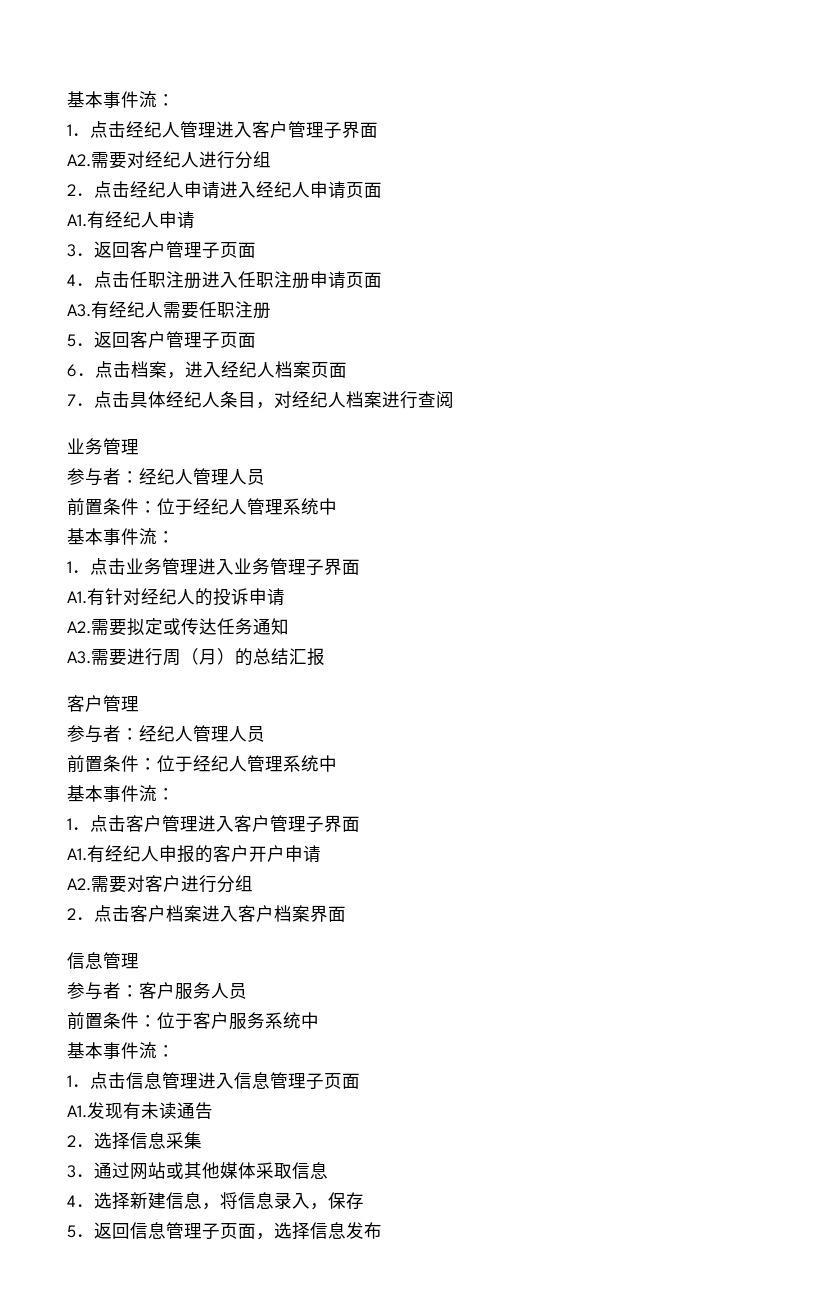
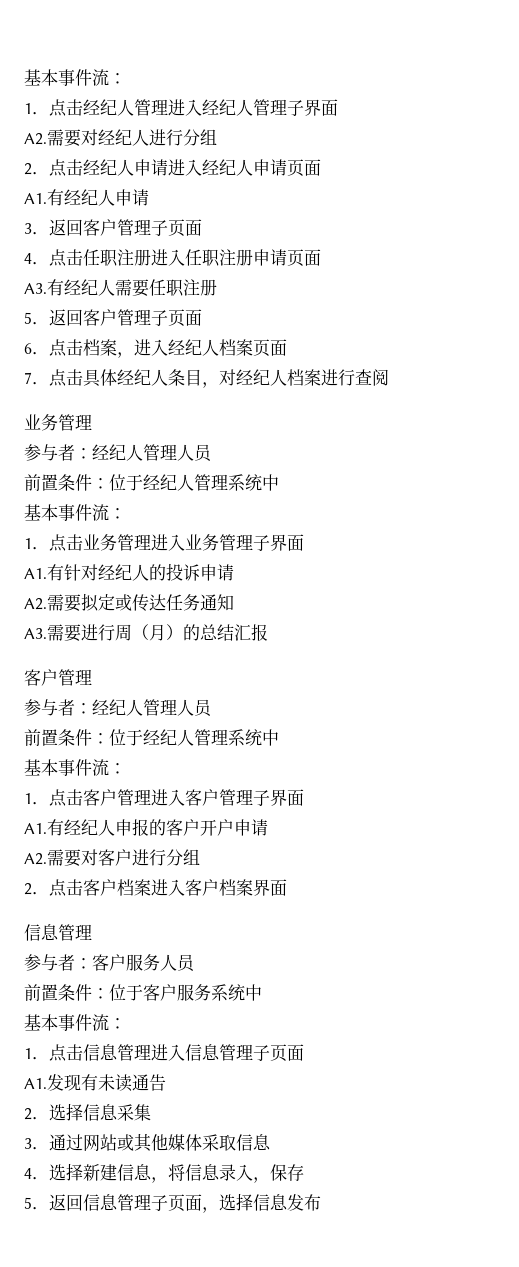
[252,121,288,138] 客户 -> [202,99,253,116] 经纪人

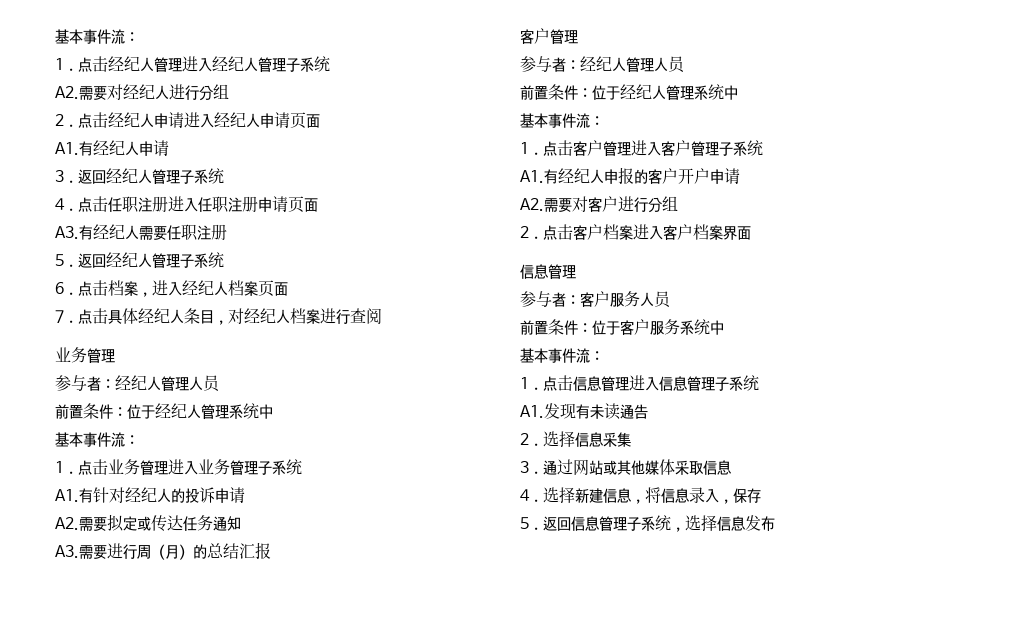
[304,99,338,116] 界面 -> [300,56,330,72] 系统
[83,219,202,237] 客户管理子页面 -> [106,168,224,185] 经纪人管理子系统
[83,309,202,327] 客户管理子页面 -> [106,252,224,269] 经纪人管理子系统
[270,534,304,551] 界面 -> [272,459,302,475] 系统
[270,789,304,806] 界面 -> [733,140,763,156] 系统
[270,1044,304,1062] 页面 -> [729,375,759,391] 系统
[168,1194,202,1212] 页面 -> [641,515,671,531] 系统

